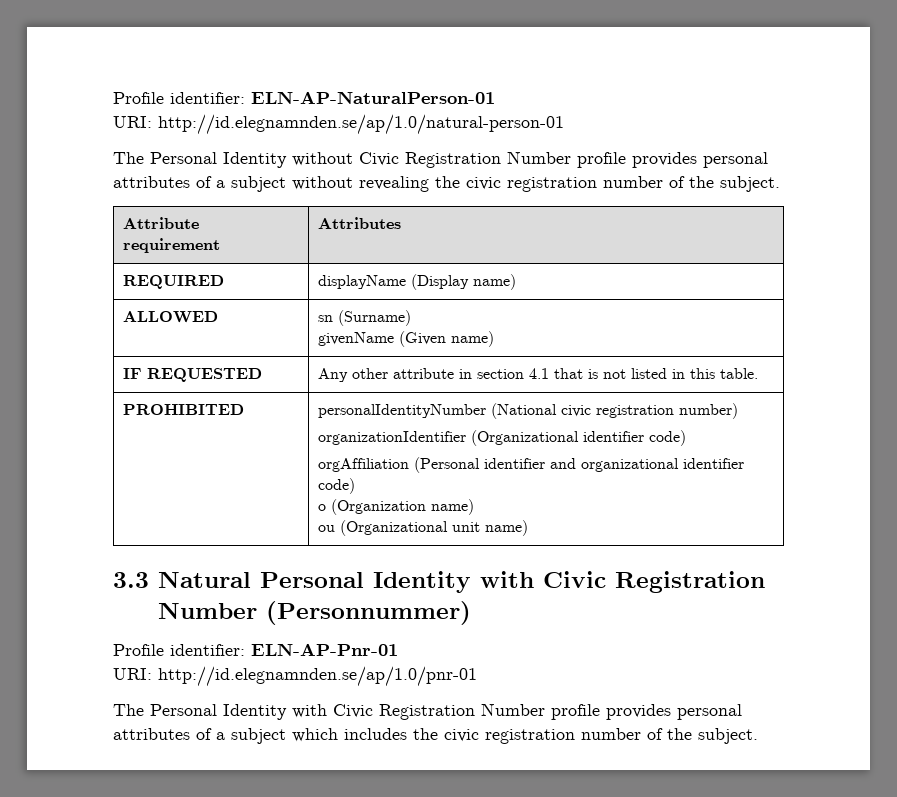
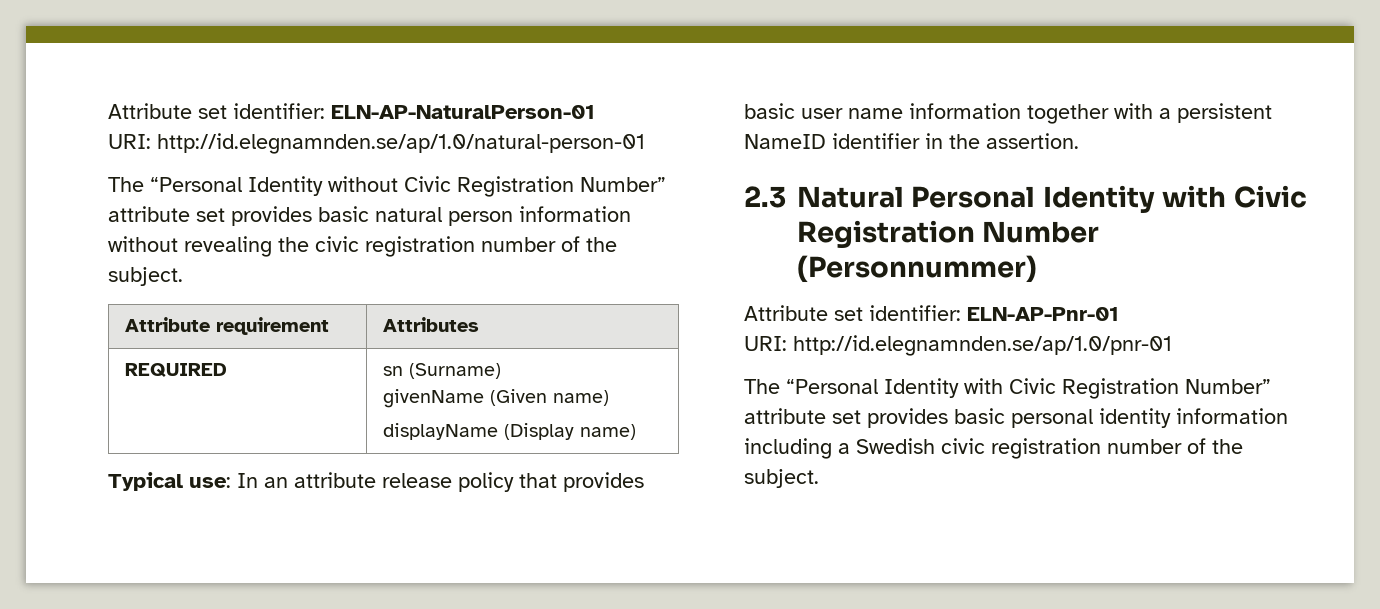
[113,92,164,104] Profile -> [108,103,227,119] Attribute set
[150,152,217,164] Personal -> [150,177,242,192] “Personal
[507,151,768,168] [113,176,286,192] Number profile provides personal attributes of a subject -> [580,177,666,192] [108,206,631,226] Number” attribute set provides basic natural person information
[317,274,516,290] [122,311,218,323] | displayName (Display name) // ALLOWED -> (228, 370) none
[122,368,262,382] [317,368,758,382] [122,404,244,415] [317,403,738,419] [317,430,686,446] [317,457,744,473] [317,478,355,494] [317,499,474,515] [317,520,528,536] [113,572,149,588] // IF REQUESTED | Any other attribute in section 4.1 that is not listed in this table. // PROHIBITED | personalIdentityNumber (National civic registration number) // organizationIdentifier (Organizational identifier code) // orgAffiliation (Personal identifier and organizational identifier code) // o (Organization name) // ou (Organizational unit name) // 3.3 -> [383,423,637,440] [108,472,644,492] [744,103,1272,124] [744,133,1079,149] [744,186,786,208] // displayName (Display name) // Typical use: In an attribute release policy that provides basic user name information together with a persistent NameID identifier in the assertion. // 2.3
[113,644,164,656] Profile -> [744,305,863,321] Attribute set
[150,703,742,720] [113,728,438,744] Personal Identity with Civic Registration Number profile provides personal attributes of a subject which includes the -> [786,378,1271,399] [744,408,1288,428] [744,438,935,459] “Personal Identity with Civic Registration Number” attribute set provides basic personal identity information including a Swedish

